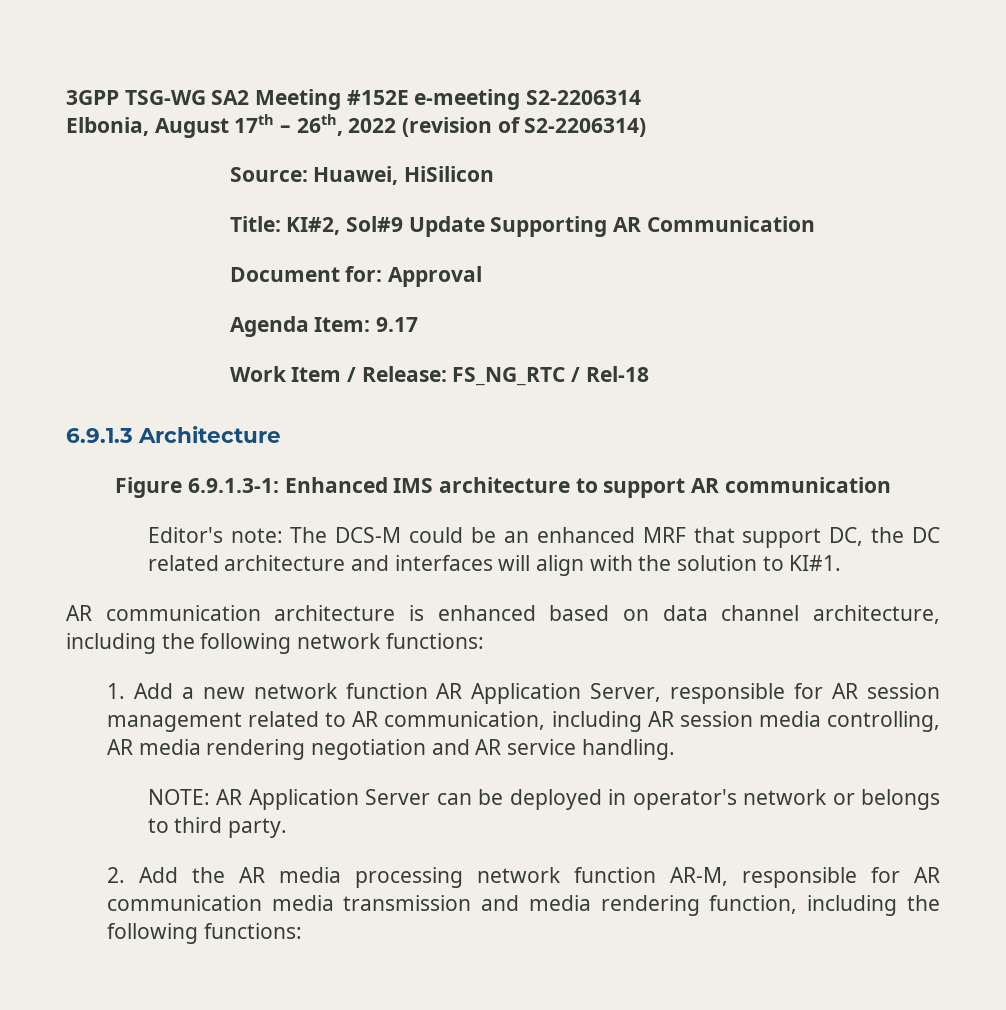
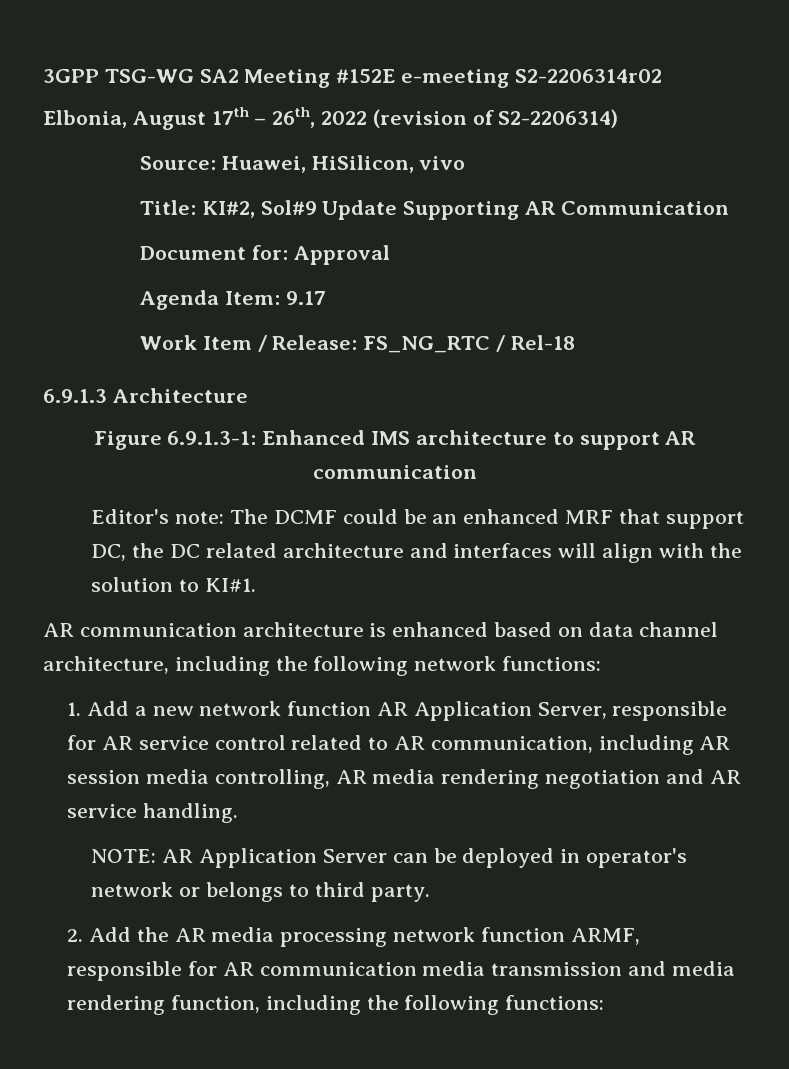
[526,90,642,105] S2-2206314 -> [514,69,662,83] S2-2206314r02
[403,166,494,182] HiSilicon -> [311,155,466,173] HiSilicon, vivo
[335,527,402,543] DCS-M -> [273,510,337,524] DCMF
[867,683,940,699] [106,712,242,732] session management -> [138,735,286,750] service control
[669,867,728,886] AR-M, -> [570,928,640,945] ARMF,

